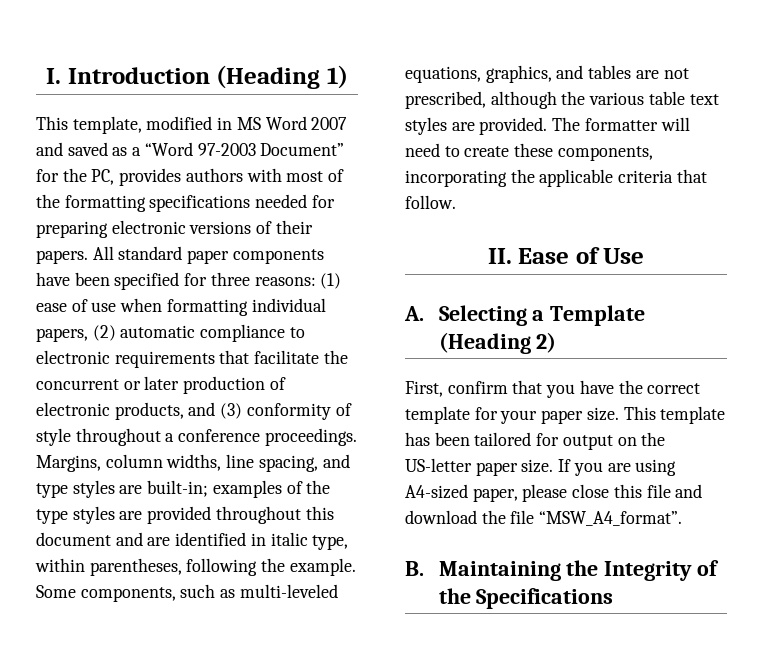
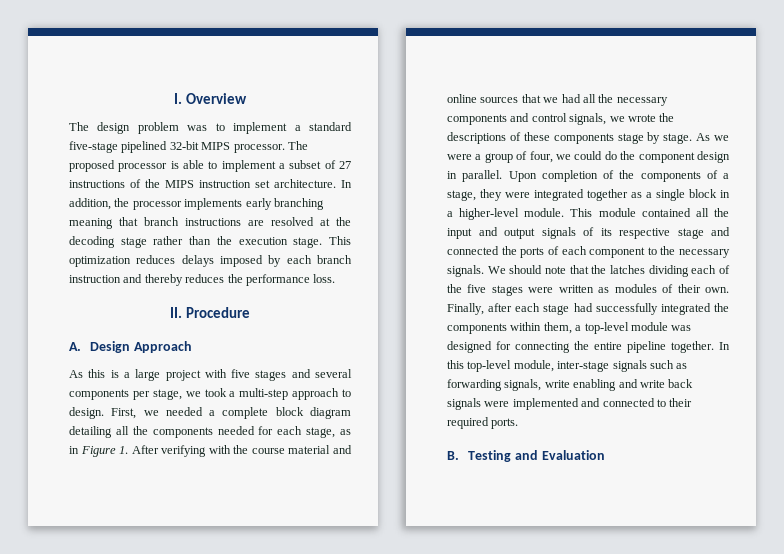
[46,65,348,89] [36,116,348,134] [36,142,345,156] [36,168,345,186] [36,194,335,212] [36,220,313,238] [36,246,324,264] [36,272,342,290] [36,298,326,316] [36,324,305,342] [36,350,348,368] [36,376,286,394] [36,402,352,420] [36,428,357,446] [36,454,350,472] [36,480,331,498] [36,506,334,524] [36,532,349,550] [35,558,356,576] [36,584,338,602] [405,65,689,83] [405,91,719,109] [405,117,690,135] [405,143,653,161] [405,169,707,187] [405,195,456,209] [487,247,645,264] [404,305,646,326] [438,332,557,354] [405,380,701,398] [405,406,726,424] [405,432,666,450] [405,458,677,476] [405,484,703,502] [405,510,683,526] [405,560,720,581] [438,588,614,609] I. Introduction (Heading 1) // This template, modified in MS Word 2007 and saved as a “Word 97-2003 Document” for the PC, provides authors with most of the formatting specifications needed for preparing electronic versions of their papers. All standard paper components have been specified for three reasons: (1) ease of use when formatting individual papers, (2) automatic compliance to electronic requirements that facilitate the concurrent or later production of electronic products, and (3) conformity of style throughout a conference proceedings. Margins, column widths, line spacing, and type styles are built-in; examples of the type styles are provided throughout this document and are identified in italic type, within parentheses, following the example. Some components, such as multi-leveled equations, graphics, and tables are not prescribed, although the various table text styles are provided. The formatter will need to create these components, incorporating the applicable criteria that follow. // II. Ease of Use // A. Selecting a Template (Heading 2) // First, confirm that you have the correct template for your paper size. This template has been tailored for output on the US-letter paper size. If you are using A4-sized paper, please close this file and download the file “MSW_A4_format”. // B. Maintaining the Integrity of the Specifications -> [174,93,247,104] [69,122,352,134] [69,141,308,153] [69,160,352,172] [69,179,352,188] [69,198,324,210] [69,217,351,229] [69,236,351,248] [69,255,352,267] [69,274,336,286] [170,307,250,318] [69,341,192,353] [69,369,353,381] [69,388,351,400] [69,407,351,419] [69,426,351,438] [69,445,352,457] [447,94,668,106] [447,113,675,125] [447,132,729,144] [447,151,730,163] [447,170,729,182] [447,189,730,201] [447,208,729,220] [447,227,730,239] [447,246,730,258] [447,265,730,277] [447,284,729,296] [447,303,729,315] [447,322,692,334] [447,341,730,353] [447,360,688,372] [447,379,694,391] [447,398,693,410] [447,417,519,429] [447,450,605,462] I. Overview // The design problem was to implement a standard five-stage pipelined 32-bit MIPS processor. The proposed processor is able to implement a subset of 27 instructions of the MIPS instruction set architecture. In addition, the processor implements early branching meaning that branch instructions are resolved at the decoding stage rather than the execution stage. This optimization reduces delays imposed by each branch instruction and thereby reduces the performance loss. // II. Procedure // A. Design Approach // As this is a large project with five stages and several components per stage, we took a multi-step approach to design. First, we needed a complete block diagram detailing all the components needed for each stage, as in Figure 1. After verifying with the course material and online sources that we had all the necessary components and control signals, we wrote the descriptions of these components stage by stage. As we were a group of four, we could do the component design in parallel. Upon completion of the components of a stage, they were integrated together as a single block in a higher-level module. This module contained all the input and output signals of its respective stage and connected the ports of each component to the necessary signals. We should note that the latches dividing each of the five stages were written as modules of their own. Finally, after each stage had successfully integrated the components within them, a top-level module was designed for connecting the entire pipeline together. In this top-level module, inter-stage signals such as forwarding signals, write enabling and write back signals were implemented and connected to their required ports. // B. Testing and Evaluation

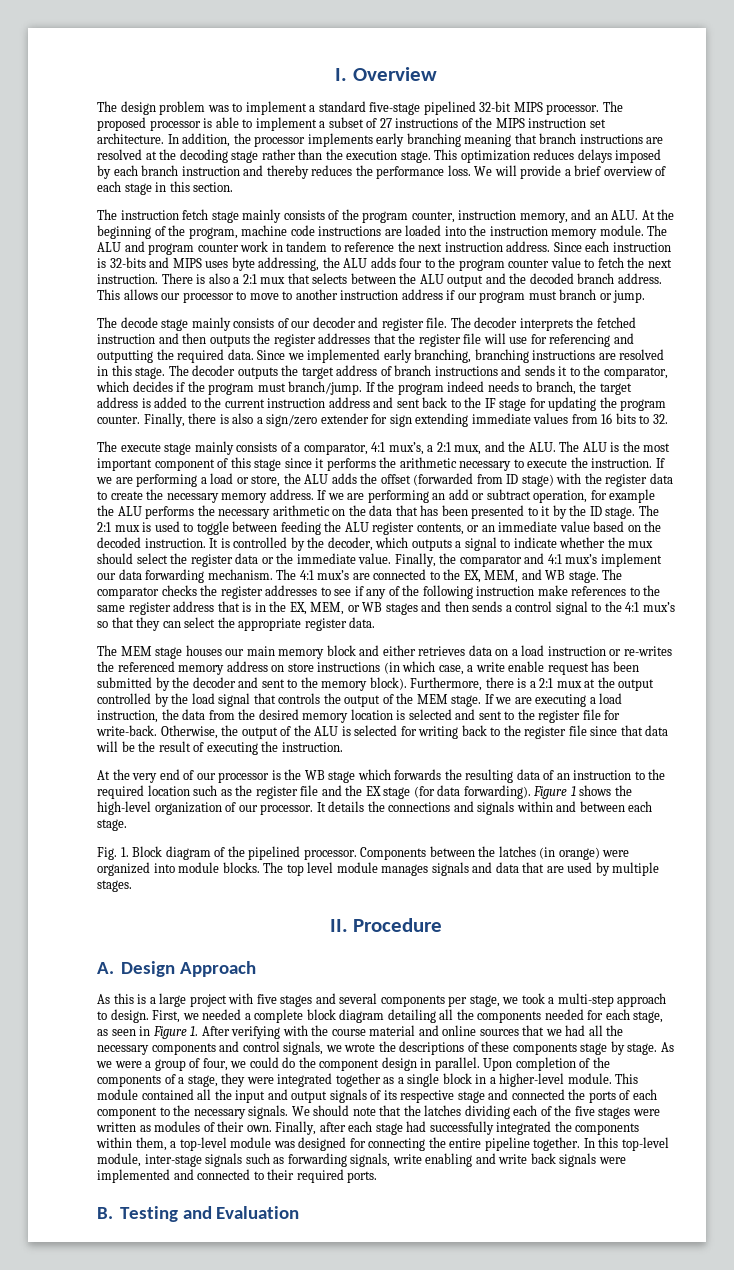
(336, 278) none -> [474,165,667,179] [97,181,234,195] [97,209,675,223] [97,225,668,239] [97,241,671,255] [97,257,672,271] [97,273,662,287] [97,289,646,303] [97,317,636,331] [97,333,634,347] [97,349,665,363] [97,365,668,379] [96,381,632,395] [97,397,667,411] [97,413,668,427] [97,441,671,455] [97,457,665,471] [96,473,673,487] [97,489,656,503] [97,505,659,519] [97,521,662,535] [97,537,654,551] [97,553,662,567] [97,569,623,583] [97,585,661,599] [97,601,675,615] [97,617,376,631] [97,645,672,659] [97,661,639,675] [97,677,655,691] [97,693,623,707] [97,709,621,723] [96,725,669,739] [96,741,343,755] [97,769,666,783] [97,785,632,799] [97,801,653,815] [97,819,127,831] [97,846,630,860] [97,862,660,876] [97,880,132,892] We will provide a brief overview of each stage in this section. // The instruction fetch stage mainly consists of the program counter, instruction memory, and an ALU. At the beginning of the program, machine code instructions are loaded into the instruction memory module. The ALU and program counter work in tandem to reference the next instruction address. Since each instruction is 32-bits and MIPS uses byte addressing, the ALU adds four to the program counter value to fetch the next instruction. There is also a 2:1 mux that selects between the ALU output and the decoded branch address. This allows our processor to move to another instruction address if our program must branch or jump. // The decode stage mainly consists of our decoder and register file. The decoder interprets the fetched instruction and then outputs the register addresses that the register file will use for referencing and outputting the required data. Since we implemented early branching, branching instructions are resolved in this stage. The decoder outputs the target address of branch instructions and sends it to the comparator, which decides if the program must branch/jump. If the program indeed needs to branch, the target address is added to the current instruction address and sent back to the IF stage for updating the program counter. Finally, there is also a sign/zero extender for sign extending immediate values from 16 bits to 32. // The execute stage mainly consists of a comparator, 4:1 mux’s, a 2:1 mux, and the ALU. The ALU is the most important component of this stage since it performs the arithmetic necessary to execute the instruction. If we are performing a load or store, the ALU adds the offset (forwarded from ID stage) with the register data to create the necessary memory address. If we are performing an add or subtract operation, for example the ALU performs the necessary arithmetic on the data that has been presented to it by the ID stage. The 2:1 mux is used to toggle between feeding the ALU register contents, or an immediate value based on the decoded instruction. It is controlled by the decoder, which outputs a signal to indicate whether the mux should select the register data or the immediate value. Finally, the comparator and 4:1 mux’s implement our data forwarding mechanism. The 4:1 mux’s are connected to the EX, MEM, and WB stage. The comparator checks the register addresses to see if any of the following instruction make references to the same register address that is in the EX, MEM, or WB stages and then sends a control signal to the 4:1 mux’s so that they can select the appropriate register data. // The MEM stage houses our main memory block and either retrieves data on a load instruction or re-writes the referenced memory address on store instructions (in which case, a write enable request has been submitted by the decoder and sent to the memory block). Furthermore, there is a 2:1 mux at the output controlled by the load signal that controls the output of the MEM stage. If we are executing a load instruction, the data from the desired memory location is selected and sent to the register file for write-back. Otherwise, the output of the ALU is selected for writing back to the register file since that data will be the result of executing the instruction. // At the very end of our processor is the WB stage which forwards the resulting data of an instruction to the required location such as the register file and the EX stage (for data forwarding). Figure 1 shows the high-level organization of our processor. It details the connections and signals within and between each stage. // Fig. 1. Block diagram of the pipelined processor. Components between the latches (in orange) were organized into module blocks. The top level module manages signals and data that are used by multiple stages.
(351, 432) none -> [111,1029,136,1036] seen

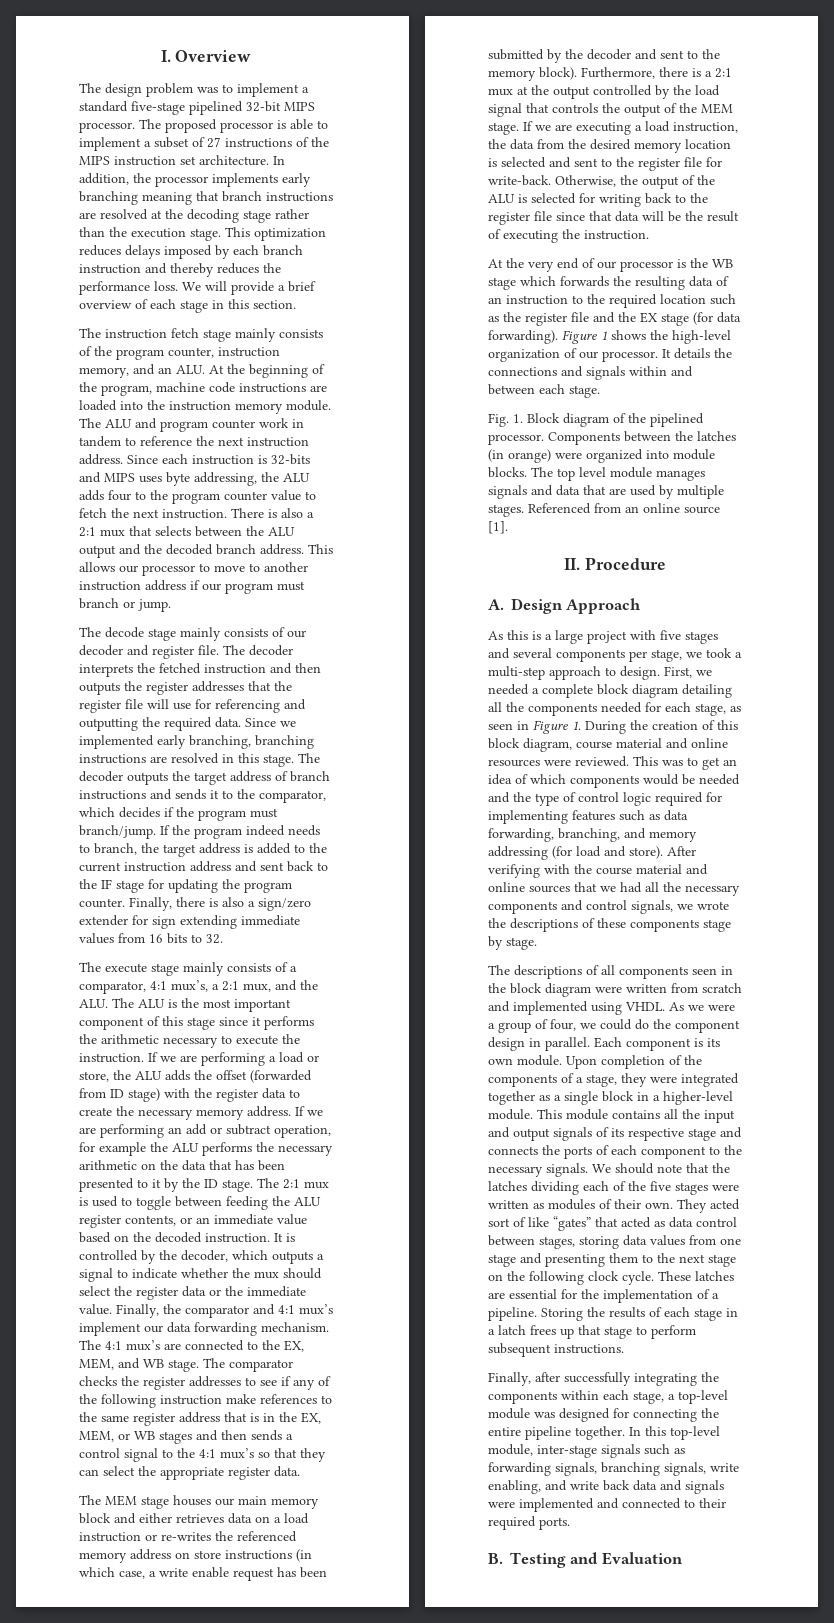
(132, 886) none -> [528,503,720,514] [488,521,508,534] Referenced from an online source [1].
(199, 1031) none -> [585,720,738,734] [488,738,728,752] [488,756,737,770] [488,774,740,788] [488,792,722,806] [488,810,688,824] [488,828,697,842] [488,846,663,860] During the creation of this block diagram, course material and online resources were reviewed. This was to get an idea of which components would be needed and the type of control logic required for implementing features such as data forwarding, branching, and memory addressing (for load and store).
(658, 1049) none -> [488,965,733,979] [488,983,742,997] [488,1001,665,1015] // The descriptions of all components seen in the block diagram were written from scratch and implemented using VHDL.
(480, 1064) none -> [594,1037,720,1051] [488,1055,562,1066] Each component is its own module.
[141,1089,194,1100] contained -> [612,1110,660,1119] contains
[511,1089,565,1100] connected -> [488,1146,538,1155] connects
[275,1121,552,1135] Finally, after each stage had successfully integrated -> [677,1199,740,1213] [488,1216,737,1231] [488,1235,741,1249] [488,1253,736,1267] [488,1271,734,1285] [488,1289,719,1303] [488,1307,738,1321] [488,1325,696,1339] [488,1343,624,1357] [488,1372,697,1386] They acted sort of like “gates” that acted as data control between stages, storing data values from one stage and presenting them to the next stage on the following clock cycle. These latches are essential for the implementation of a pipeline. Storing the results of each stage in a latch frees up that stage to perform subsequent instructions. // Finally, after successfully integrating
[135,1137,167,1151] them, -> [603,1390,664,1404] each stage,
[392,1153,473,1167] write enabling -> [601,1462,739,1476] [488,1480,541,1494] branching signals, write enabling,
(556, 1158) none -> [633,1480,682,1491] data and

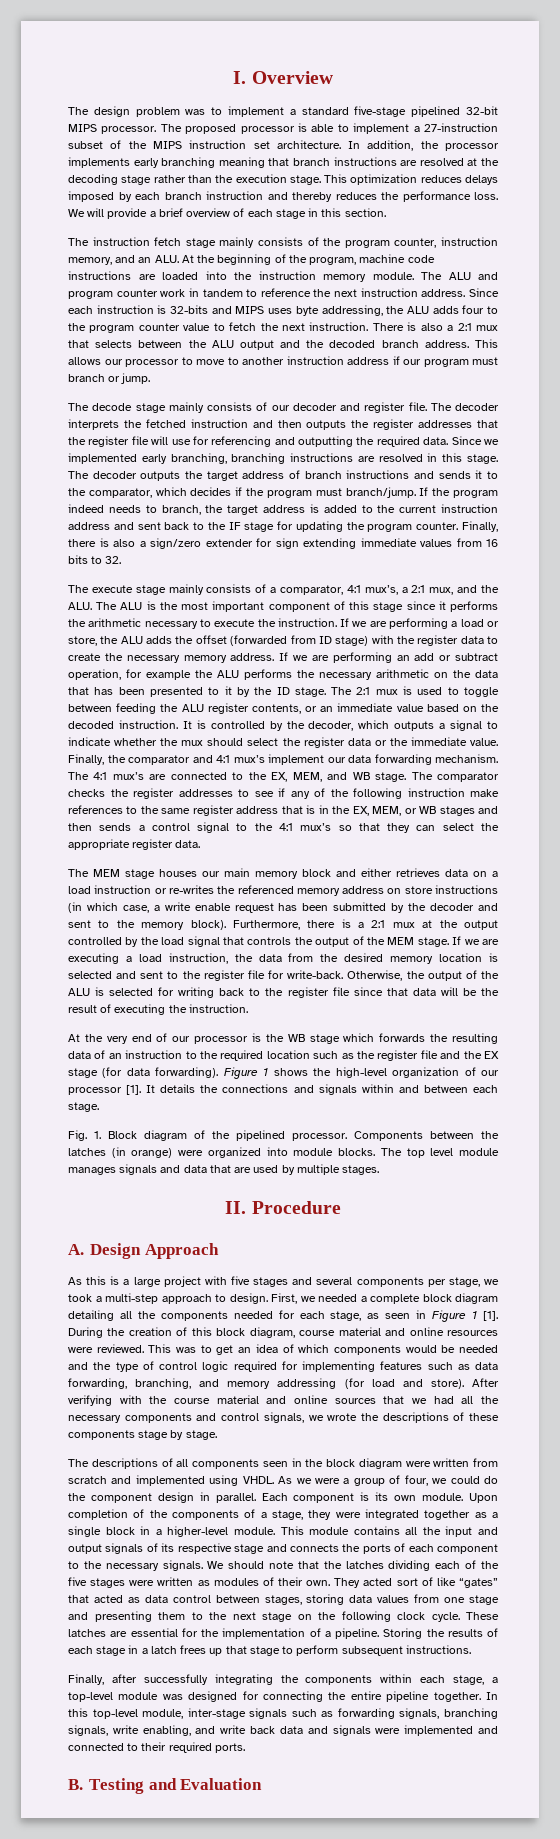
(151, 144) none -> [423,123,498,132] 27-instruction
[207,137,309,148] 27 instructions of -> (122, 144) none
[602,351,658,362] processor. -> [68,1085,142,1095] processor [1].
[528,503,720,514] [488,521,508,534] Referenced from an online source [1]. -> (380, 1170) none
[572,721,581,730] 1. -> [472,1311,498,1321] 1 [1].

